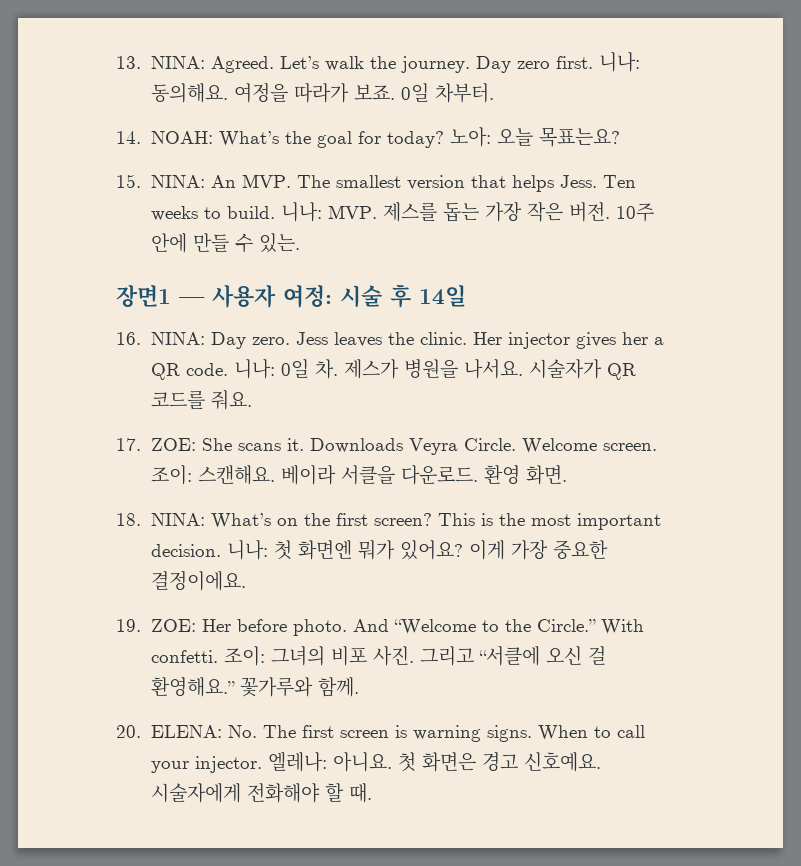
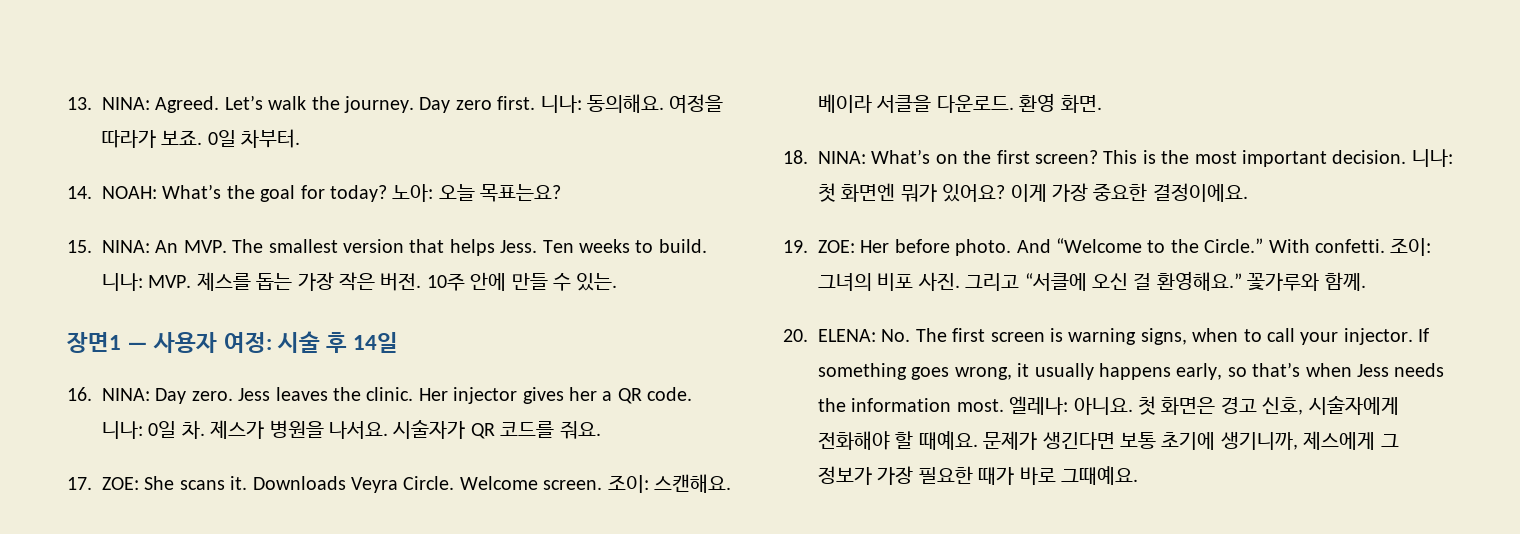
[486,725,588,742] signs. When -> [1140,328,1239,345] signs, when
(262, 764) none -> [1418,328,1430,342] [818,362,1445,380] [818,398,1004,412] If something goes wrong, it usually happens early, so that’s when Jess needs the information most.
[523,752,601,772] 신호예요. -> [1262,397,1304,415] 신호,
[348,783,372,803] 때. -> [918,431,1399,450] [818,466,1138,485] 때예요. 문제가 생긴다면 보통 초기에 생기니까, 제스에게 그 정보가 가장 필요한 때가 바로 그때예요.

